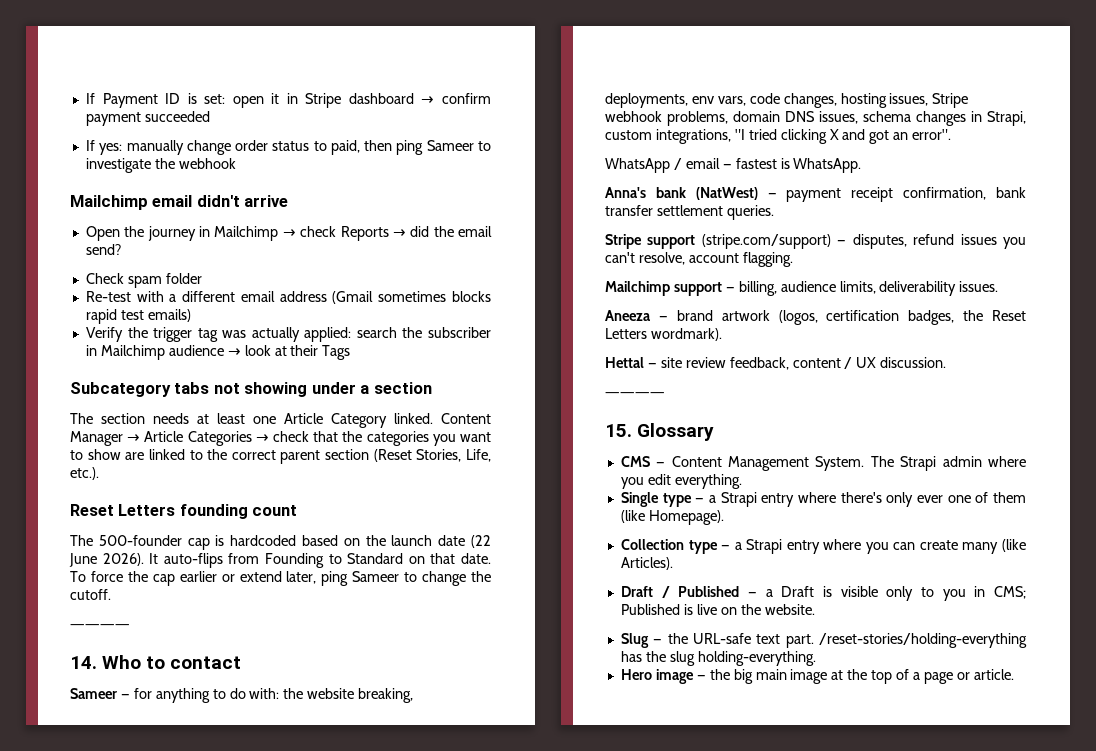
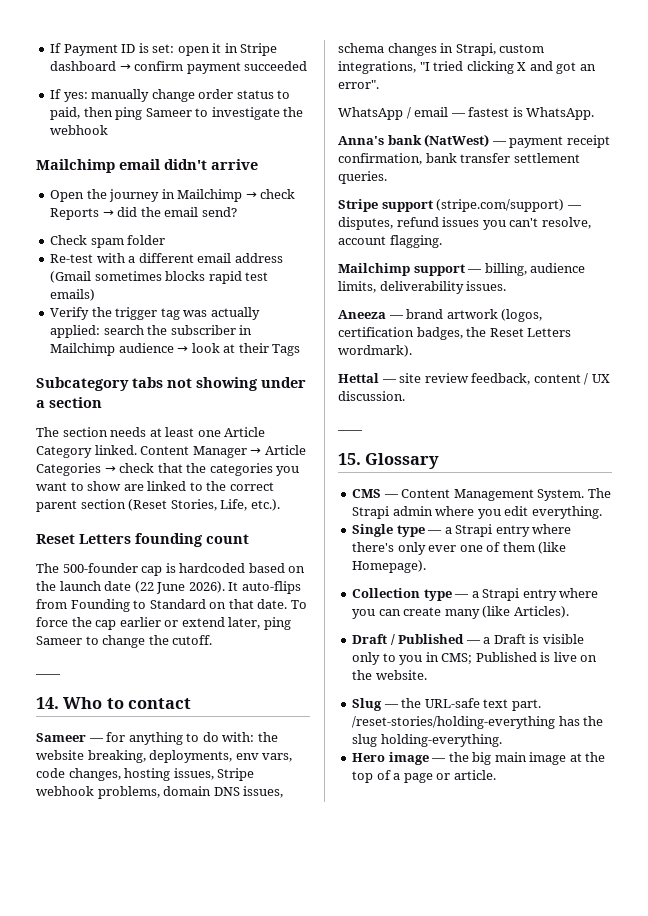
[70,624,130,629] ―――― -> [35,673,61,675] ____
[605,392,665,397] ―――― -> [337,429,363,431] ____

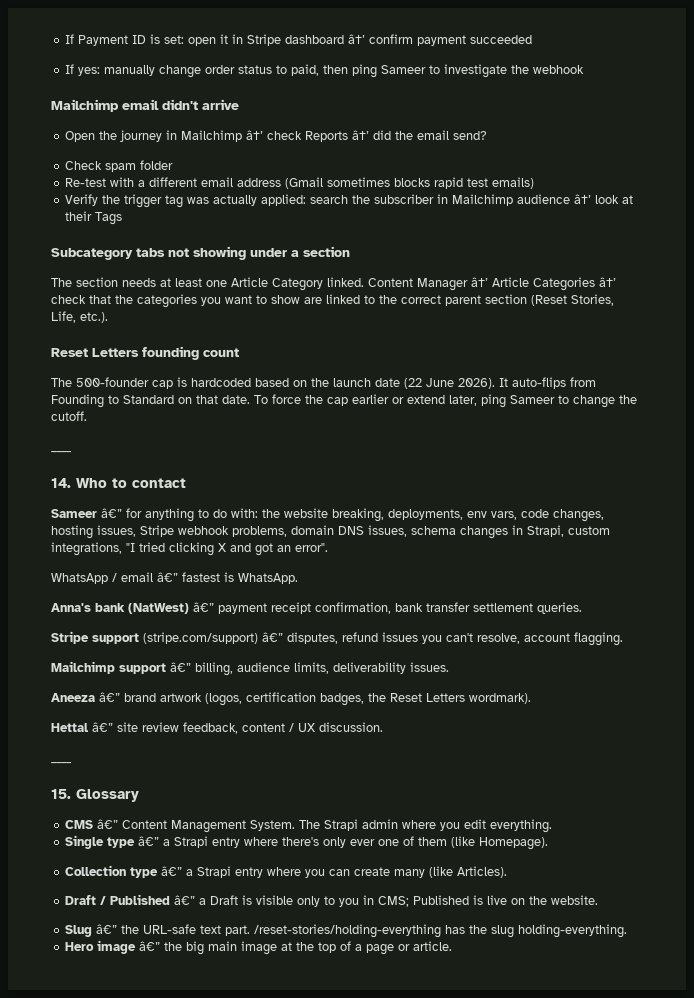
[119,64,131,71] → -> [348,34,366,44] â†’
[245,192,257,199] → -> [246,130,264,140] â†’
[102,210,114,217] → -> [352,130,370,140] â†’
[177,346,189,353] → -> [574,194,592,204] â†’
[250,448,262,455] → -> [471,277,488,287] â†’
[104,466,116,473] → -> [599,277,616,287] â†’
[88,738,104,742] — -> [101,508,122,518] â€”
[450,113,466,117] — -> [157,572,178,582] â€”
[491,141,507,145] — -> [193,602,214,612] â€”
[566,205,582,209] — -> [262,632,283,642] â€”
[467,269,483,273] — -> [170,662,191,672] â€”
[388,315,404,319] — -> [99,692,120,702] â€”
[381,379,397,383] — -> [92,722,113,732] â€”
[383,494,399,498] — -> [97,819,119,829] â€”
[427,530,443,534] — -> [138,836,160,846] â€”
[454,594,470,598] — -> [161,866,183,876] â€”
[465,640,481,644] — -> [174,895,196,905] â€”
[383,704,399,708] — -> [96,924,118,934] â€”
[431,758,447,762] — -> [139,941,161,951] â€”

